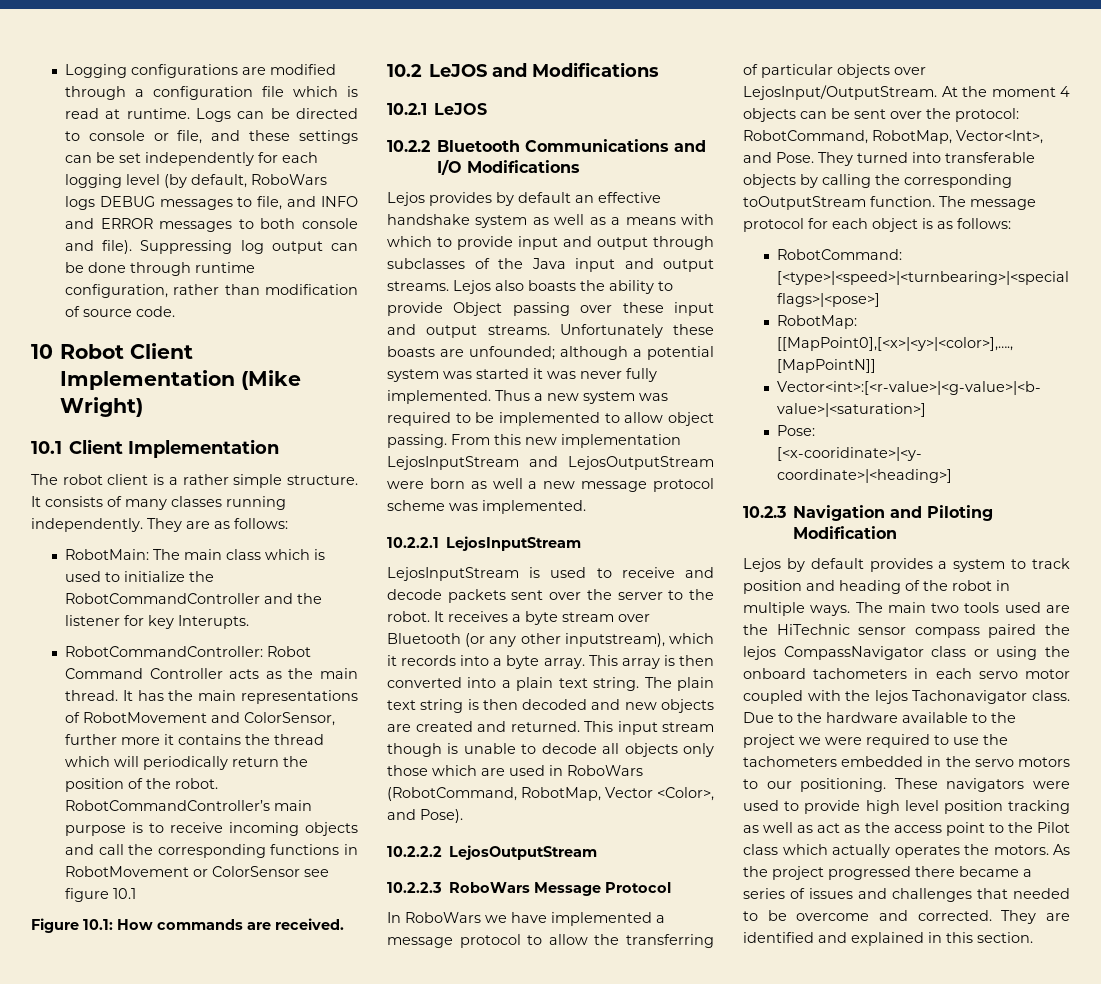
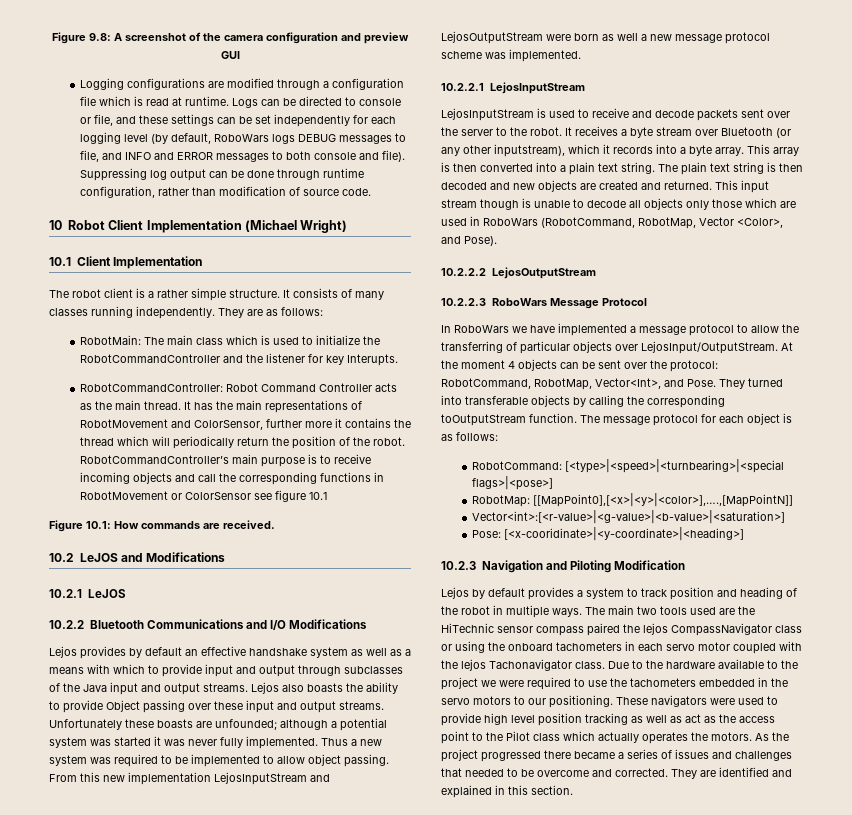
(64, 71) none -> [52,32,409,44] [220,51,240,59] Figure 9.8: A screenshot of the camera configuration and preview GUI //
[241,370,302,390] (Mike -> [244,220,297,232] (Michael

